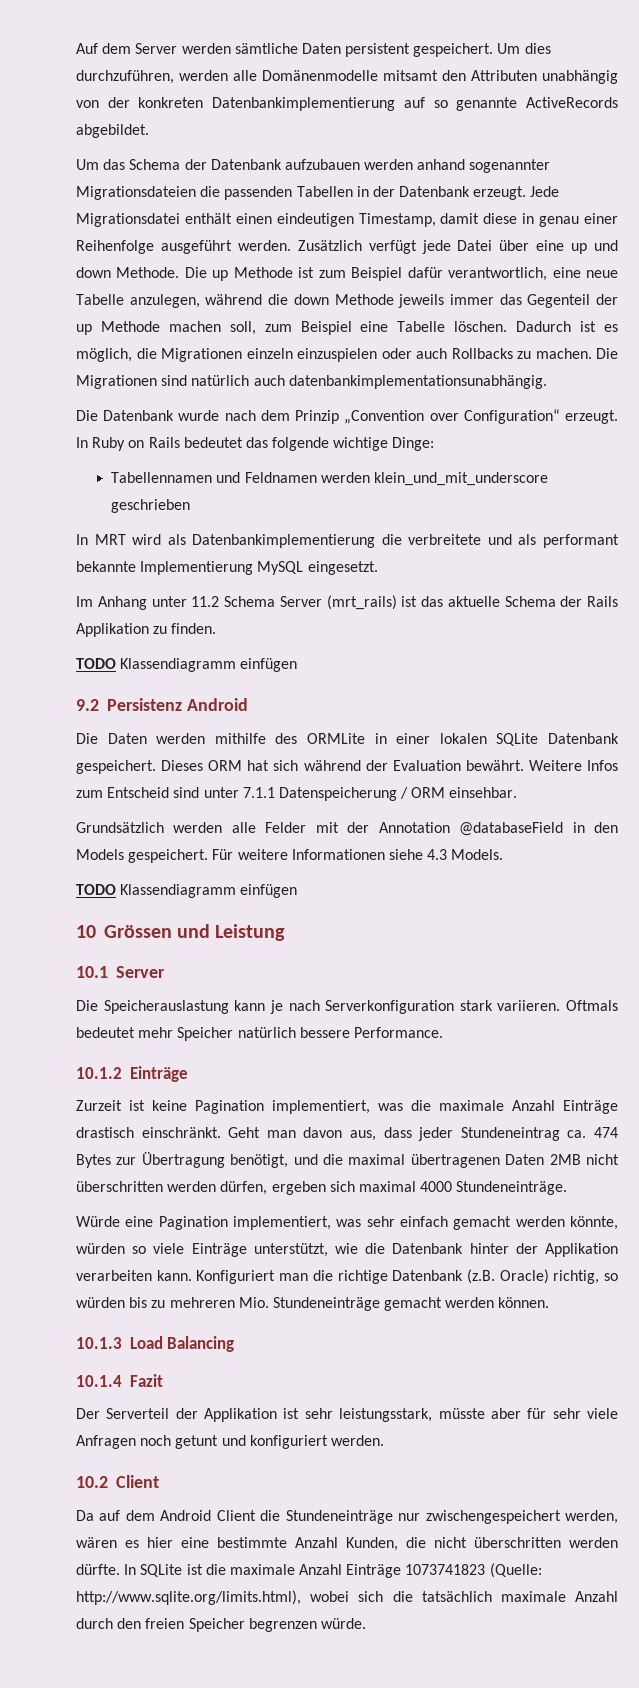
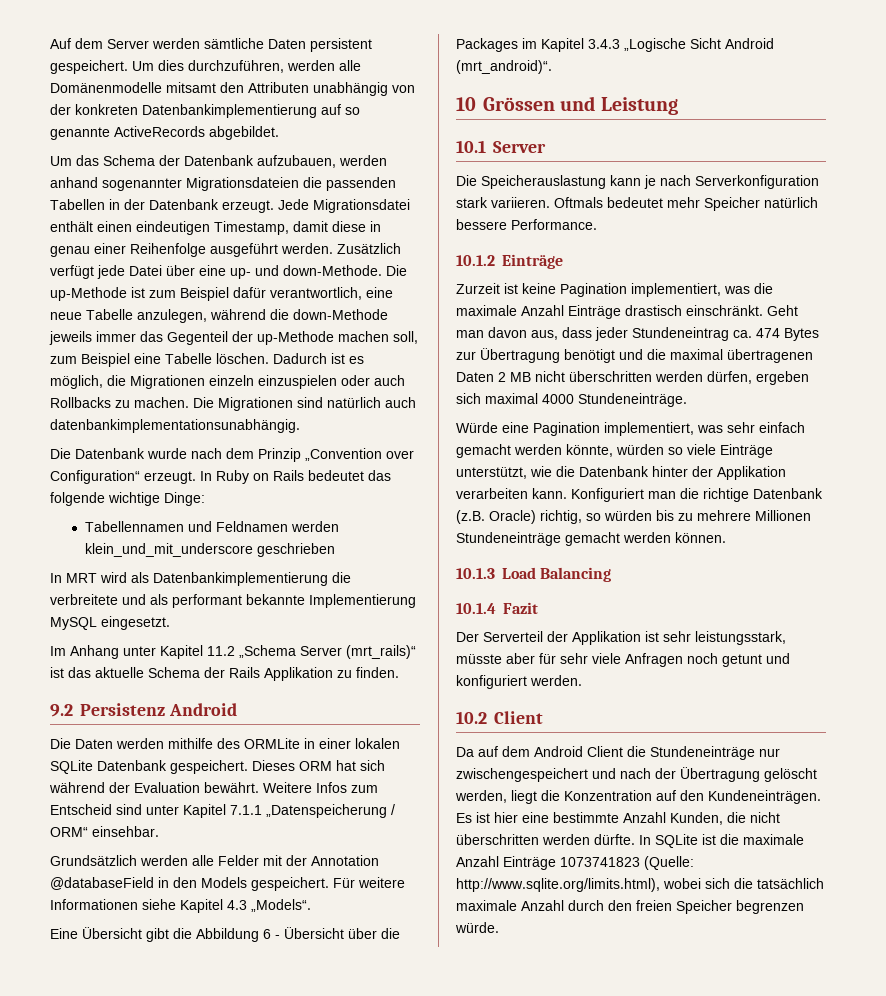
[284,159,360,170] aufzubauen -> [257,155,336,168] aufzubauen,
[571,240,618,254] [76,267,293,281] up und down Methode. Die up Methode -> [230,265,407,279] [50,287,127,301] up- und down-Methode. Die up-Methode
[293,294,394,305] down Methode -> [293,309,388,320] down-Methode
[76,321,160,335] up Methode -> [257,331,334,345] up-Methode
[191,595,397,610] 11.2 Schema Server (mrt_rails) -> [160,645,416,659] Kapitel 11.2 „Schema Server (mrt_rails)“
[76,658,298,672] // TODO Klassendiagramm einfügen -> (399, 672) none
[242,787,446,801] 7.1.1 Datenspeicherung / ORM -> [183,804,395,818] [50,827,88,837] Kapitel 7.1.1 „Datenspeicherung / ORM“
[427,849,504,860] [76,884,298,898] 4.3 Models. // TODO Klassendiagramm einfügen -> [180,899,311,913] [50,927,400,942] [456,38,774,52] [456,60,552,74] Kapitel 4.3 „Models“. // Eine Übersicht gibt die Abbildung 6 - Übersicht über die Packages im Kapitel 3.4.3 „Logische Sicht Android (mrt_android)“.
[230,1154,289,1168] benötigt, -> [564,349,615,363] benötigt
[549,1154,581,1165] 2MB -> [498,372,531,382] 2 MB
[169,1297,269,1308] mehreren Mio. -> [697,510,811,521] mehrere Millionen
[565,1510,619,1524] [76,1537,139,1548] werden, wären es -> [592,767,817,782] [455,790,821,804] [456,812,490,823] und nach der Übertragung gelöscht werden, liegt die Konzentration auf den Kundeneinträgen. Es ist

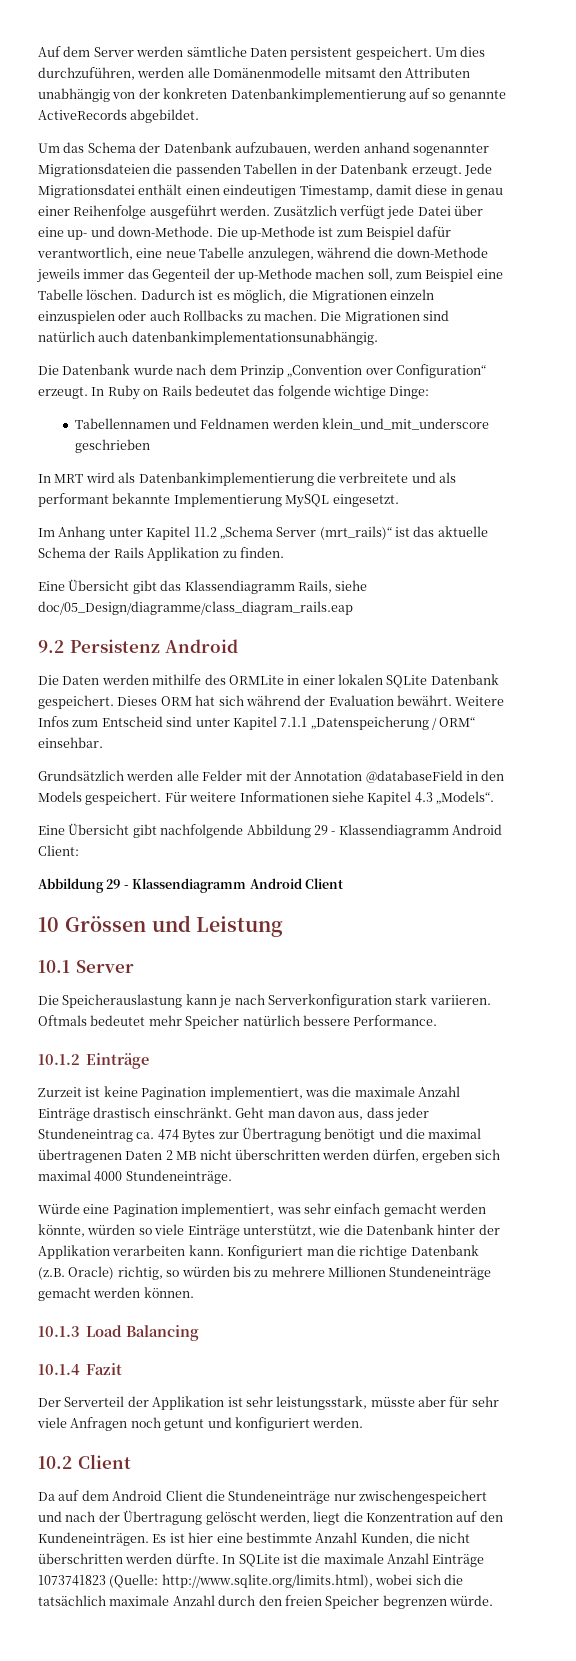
(399, 672) none -> [38,579,368,594] [38,601,353,615] // Eine Übersicht gibt das Klassendiagramm Rails, siehe doc/05_Design/diagramme/class_diagram_rails.eap
[173,927,400,942] [456,38,774,52] [456,60,552,74] die Abbildung 6 - Übersicht über die Packages im Kapitel 3.4.3 „Logische Sicht Android (mrt_android)“. -> [160,824,502,838] [38,845,79,856] [38,878,343,893] nachfolgende Abbildung 29 - Klassendiagramm Android Client: // Abbildung 29 - Klassendiagramm Android Client

